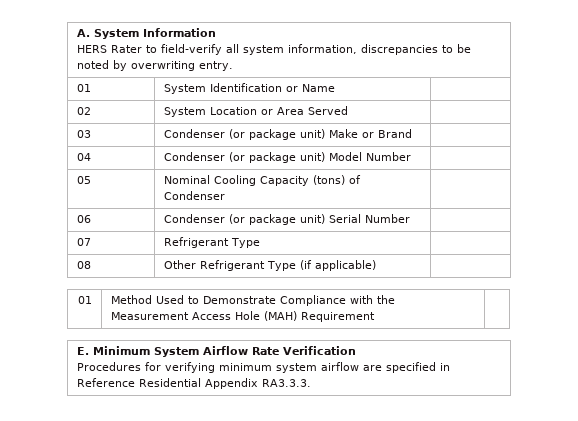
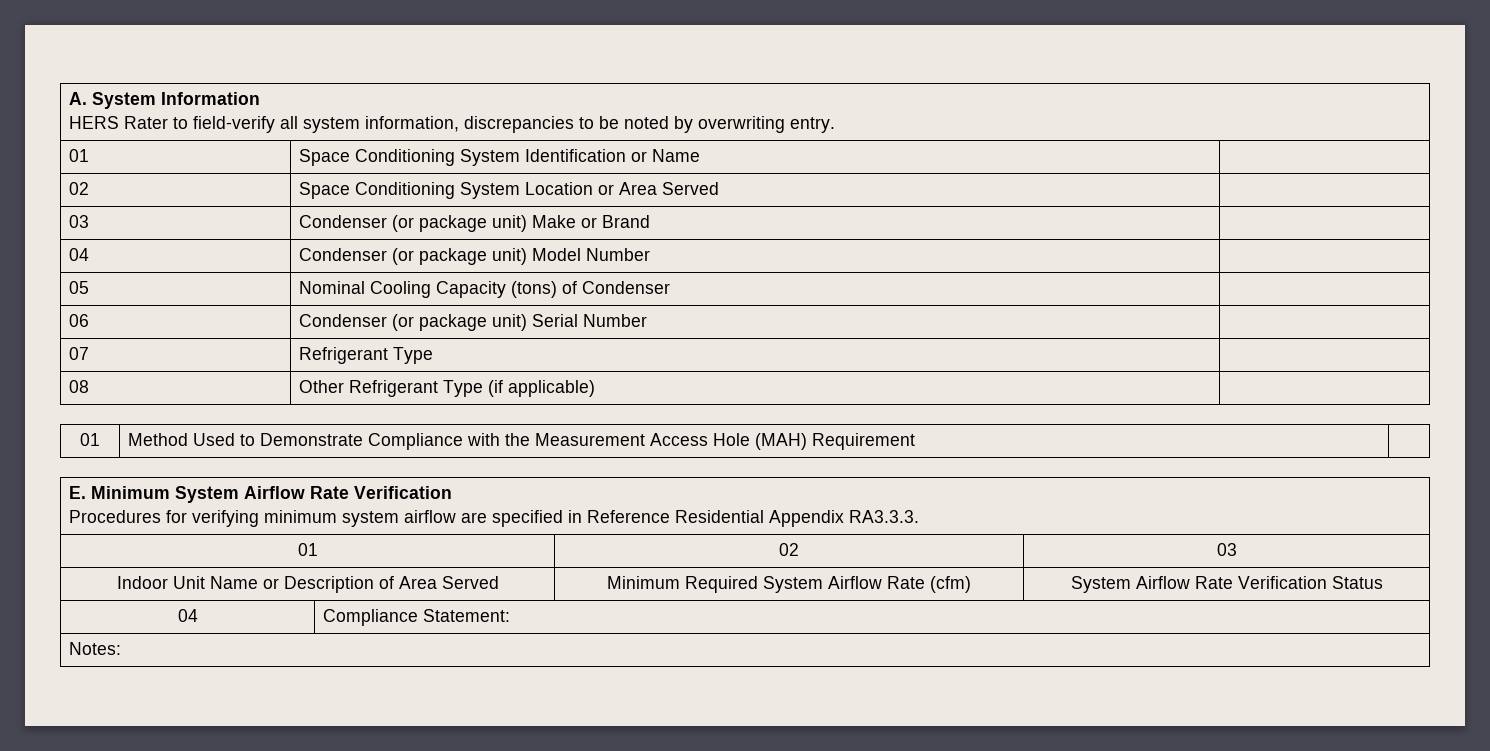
(91, 88) none -> [298,149,455,166] Space Conditioning
(91, 111) none -> [298,182,455,199] Space Conditioning
(311, 383) none -> [297,543,318,556] [779,543,799,556] [1216,543,1237,556] [116,576,499,593] [607,576,971,593] [1070,576,1383,593] [177,609,198,622] [322,609,510,626] [68,642,121,655] // 01 | 02 | 03 // Indoor Unit Name or Description of Area Served | Minimum Required System Airflow Rate (cfm) | System Airflow Rate Verification Status // 04 | Compliance Statement: // Notes:

